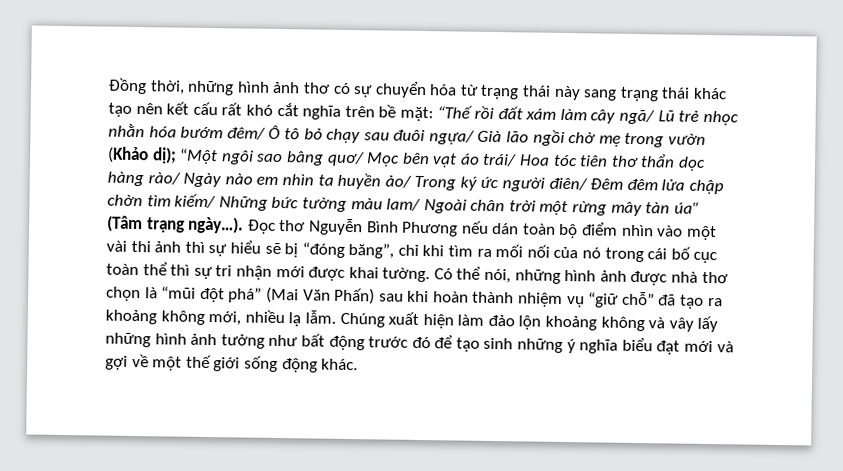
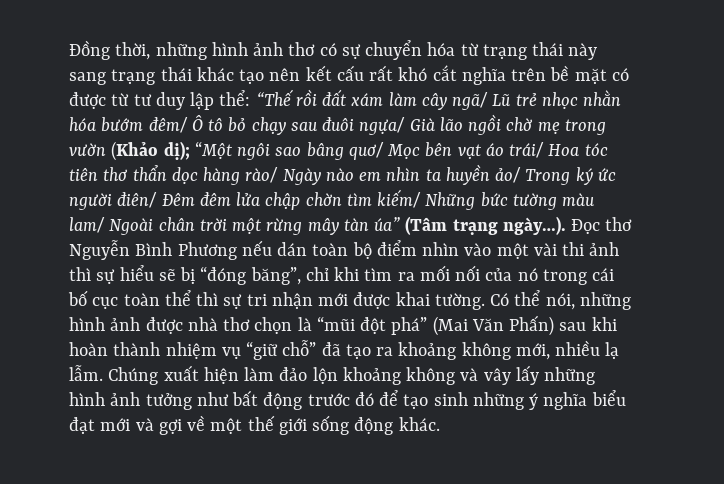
[399,106,434,122] mặt: -> [574,68,629,84] [69,90,251,110] mặt có được từ tư duy lập thể:

